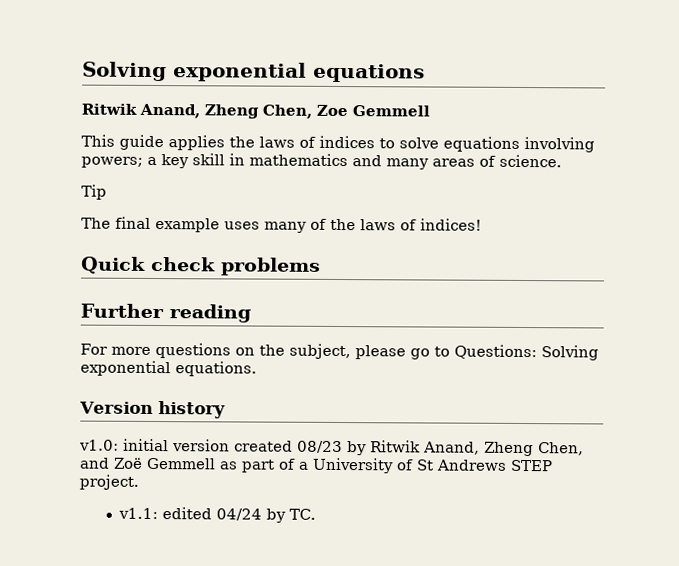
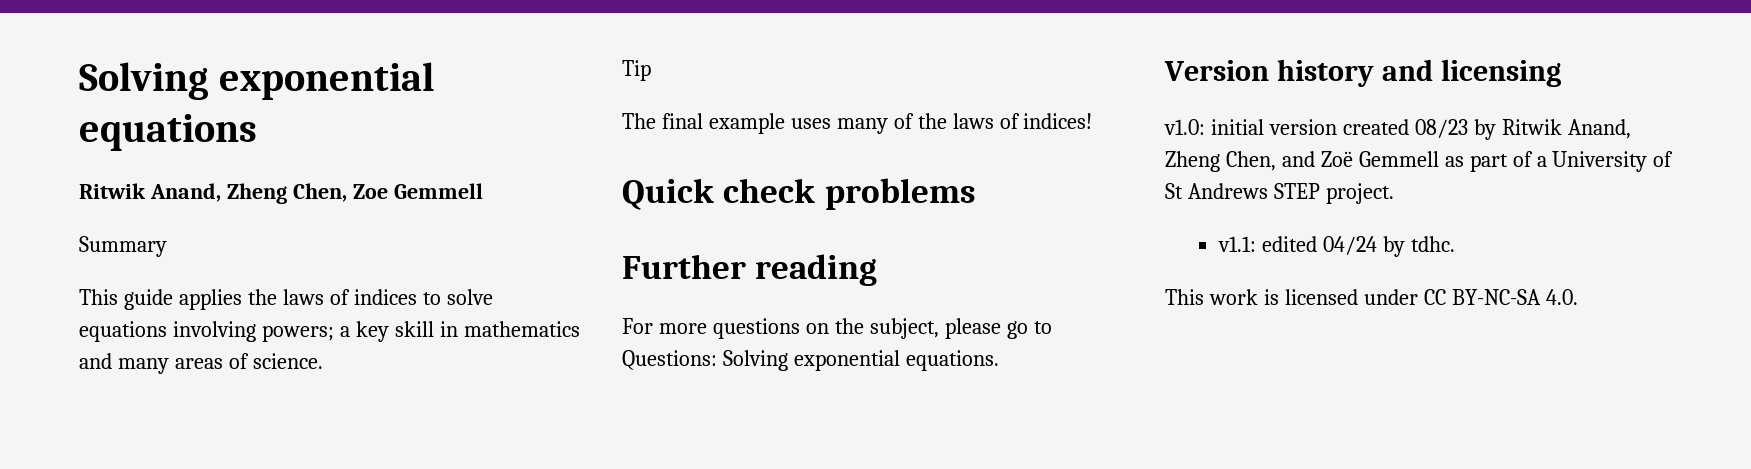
(430, 111) none -> [79,236,167,257] // Summary
(226, 410) none -> [1381,59,1561,87] and licensing
[288,508,316,520] TC. -> [1410,236,1455,252] [1165,289,1578,305] tdhc. // This work is licensed under CC BY-NC-SA 4.0.

